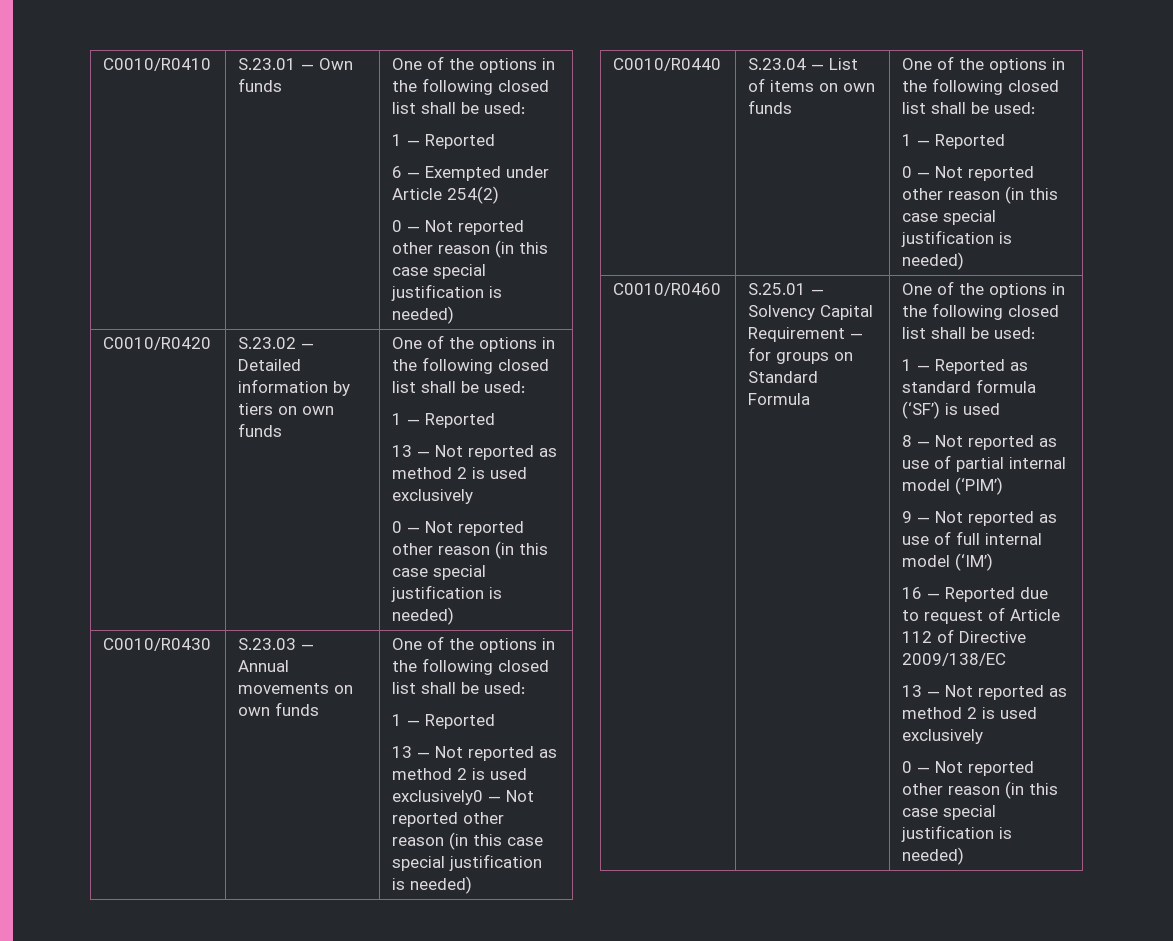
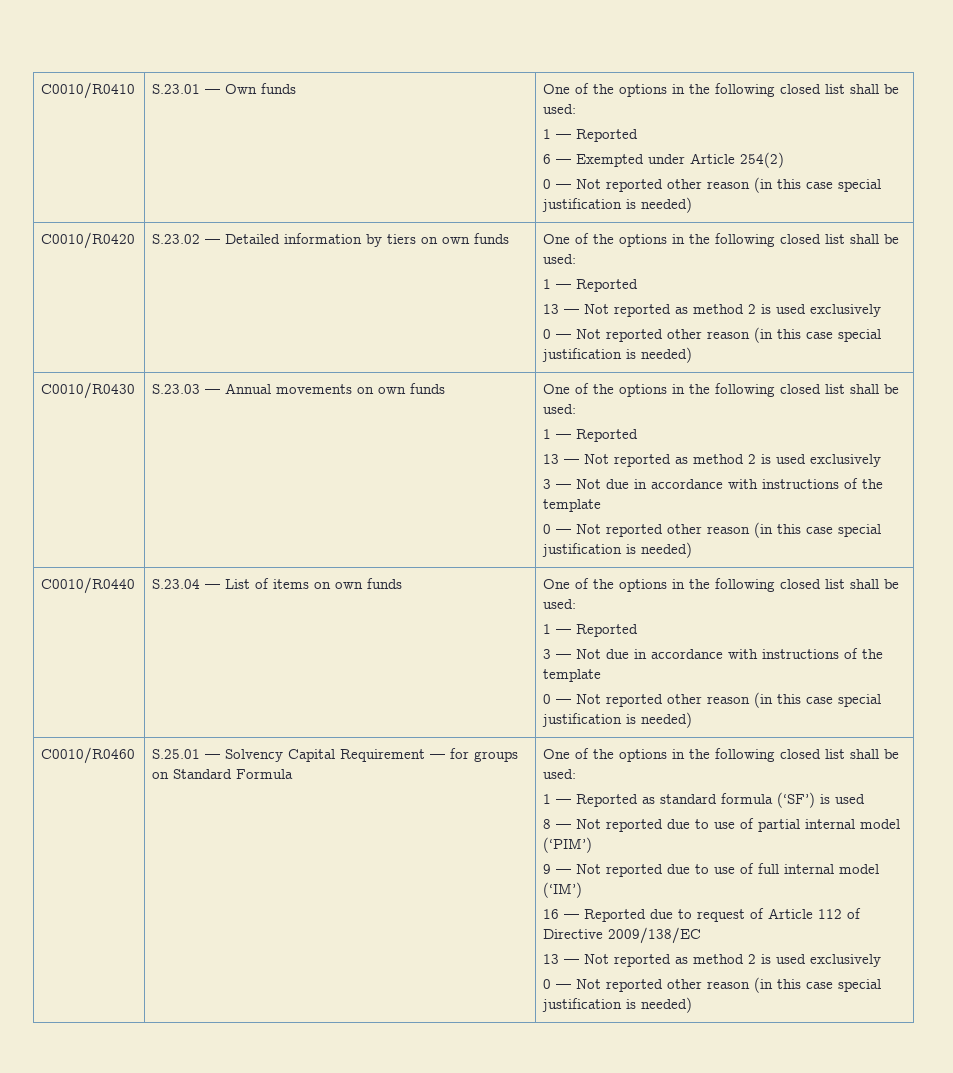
[392,790,484,805] exclusively0 -> [810,454,882,467] [543,478,884,489] [543,499,602,512] [543,524,552,534] exclusively // 3 — Not due in accordance with instructions of the template // 0
(1006, 141) none -> [543,648,884,659] [543,669,602,682] // 3 — Not due in accordance with instructions of the template
[1039,438,1058,447] as -> [667,819,710,829] due to
[1039,514,1058,523] as -> [667,864,710,874] due to

